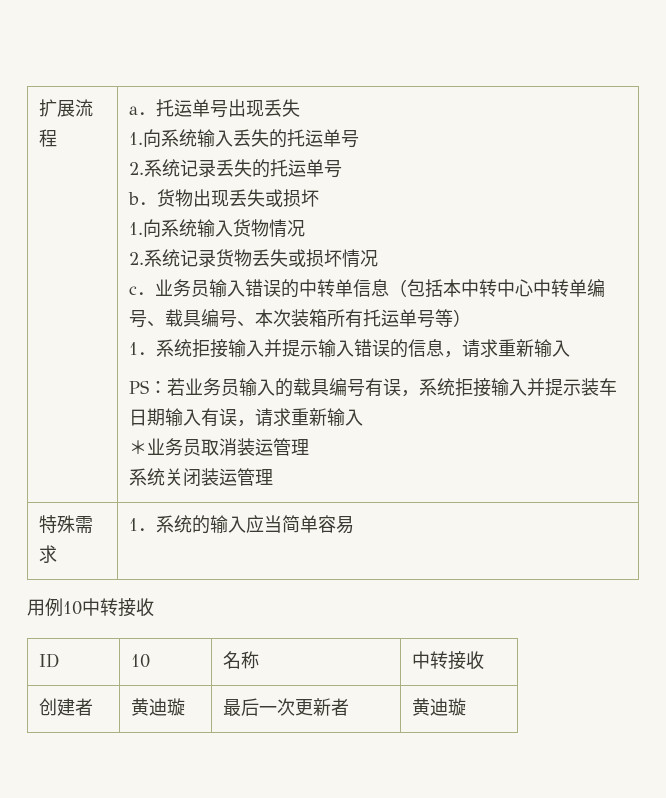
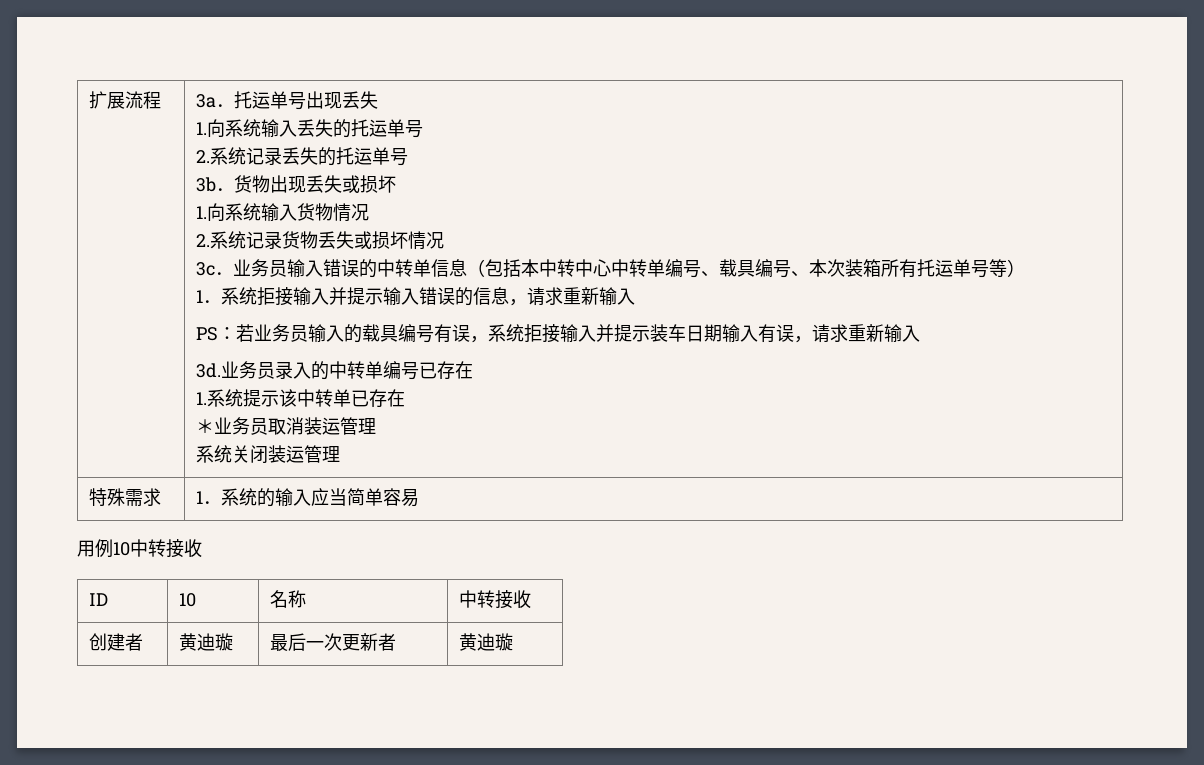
[129,106,139,115] a -> [195,94,216,108] 3a
[128,192,140,205] b -> [195,177,216,192] 3b
[129,286,138,295] c -> [195,262,215,276] 3c
(364, 417) none -> [195,361,473,380] [195,389,405,407] // 3d.业务员录入的中转单编号已存在 // 1.系统提示该中转单已存在

